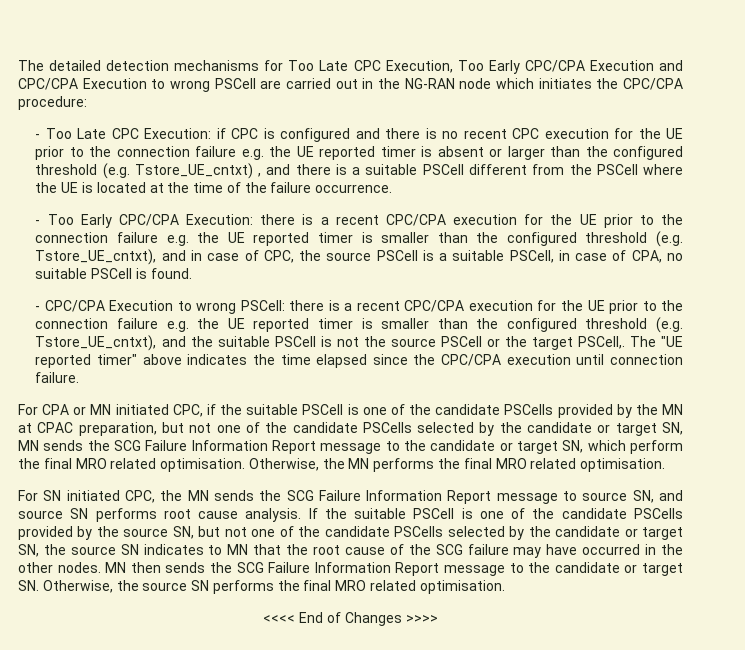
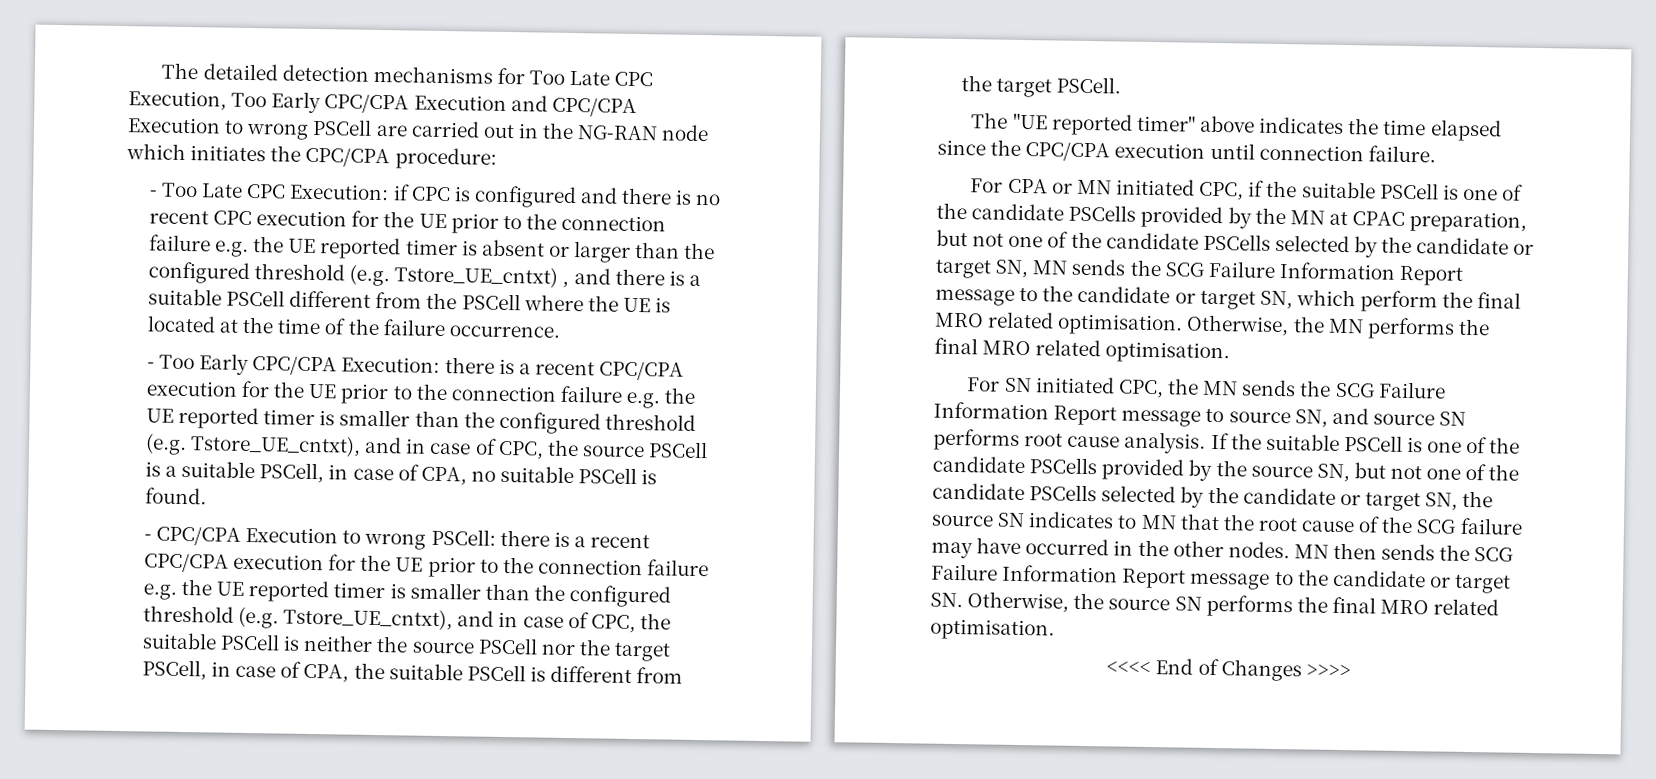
[190,336,625,350] the suitable PSCell is not the source PSCell or the target PSCell,. -> [498,611,671,634] [141,632,672,662] [141,659,684,684] [960,75,1122,98] in case of CPC, the suitable PSCell is neither the source PSCell nor the target PSCell, in case of CPA, the suitable PSCell is different from the target PSCell. //

